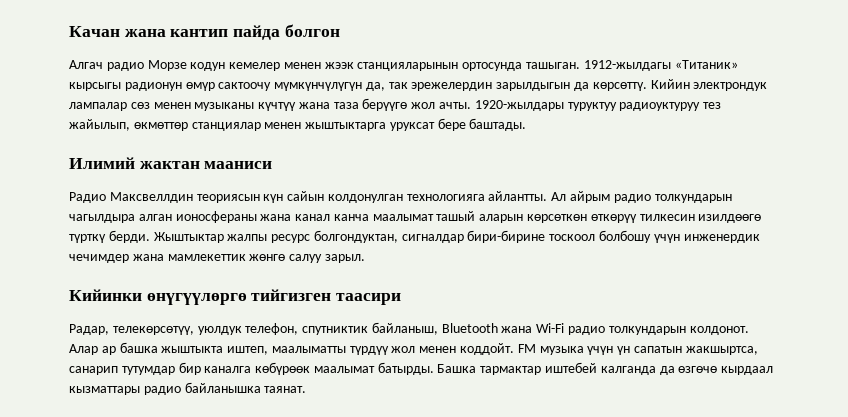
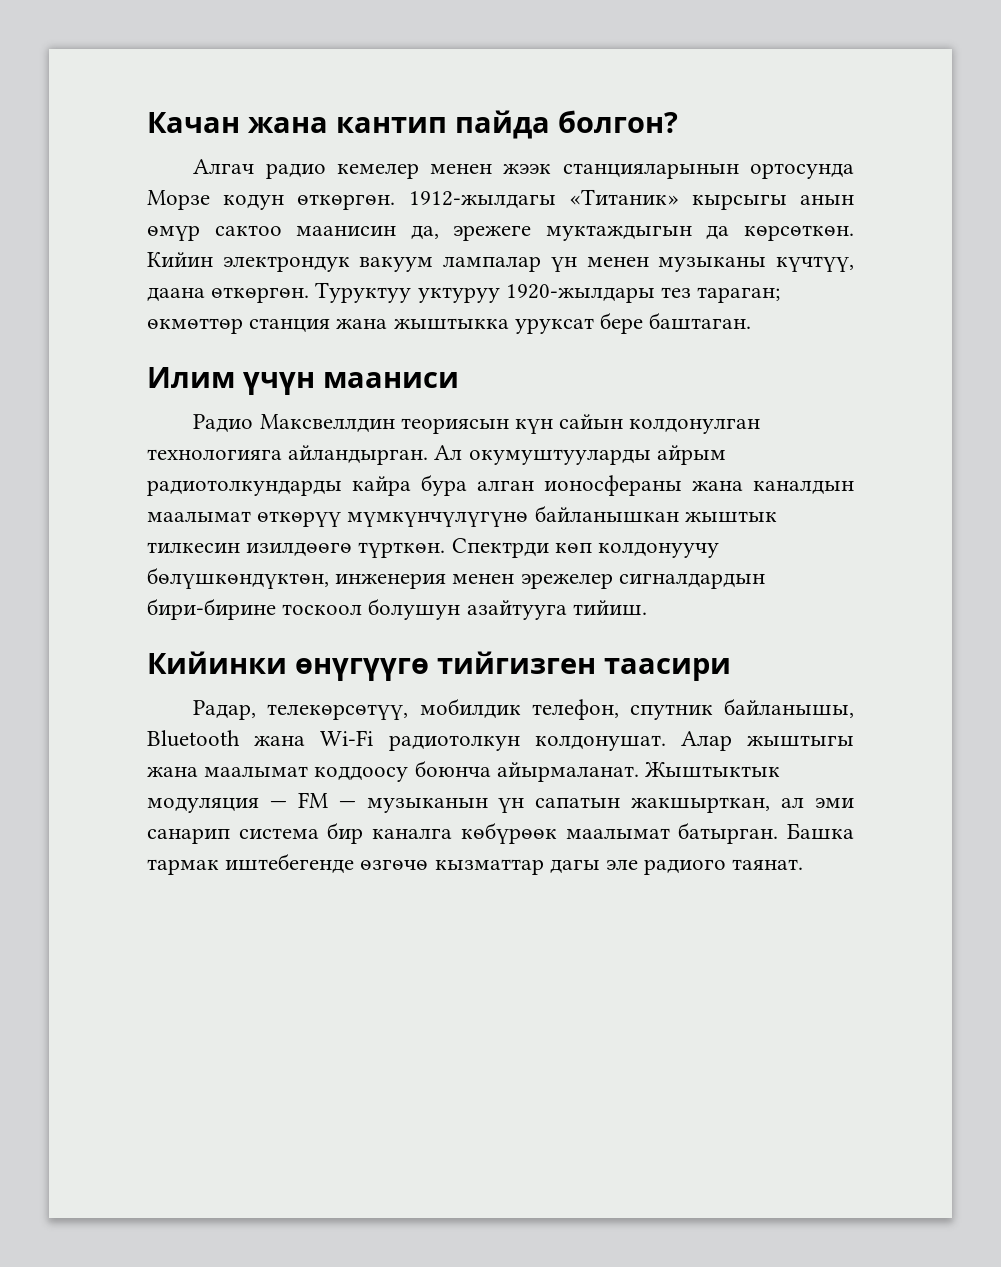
[284,24,340,37] болгон -> [558,110,678,133] болгон?
[147,60,226,71] Морзе кодун -> (326, 171) none
[526,60,738,71] [69,79,768,91] [69,98,722,111] [69,118,527,131] [69,157,200,169] ташыган. 1912-жылдагы «Титаник» кырсыгы радионун өмүр сактоочу мүмкүнчүлүгүн да, так эрежелердин зарылдыгын да көрсөттү. Кийин электрондук лампалар сөз менен музыканы күчтүү жана таза берүүгө жол ачты. 1920-жылдары туруктуу радиоуктуруу тез жайылып, өкмөттөр станциялар менен жыштыктарга уруксат бере баштады. // Илимий жактан -> [147,189,854,210] [147,225,854,241] [147,252,854,272] [147,282,781,303] [147,312,752,334] [147,367,315,395] Морзе кодун өткөргөн. 1912-жылдагы «Титаник» кырсыгы анын өмүр сактоо маанисин да, эрежеге муктаждыгын да көрсөткөн. Кийин электрондук вакуум лампалар үн менен музыканы күчтүү, даана өткөргөн. Туруктуу уктуруу 1920-жылдары тез тараган; өкмөттөр станция жана жыштыкка уруксат бере баштаган. // Илим үчүн
[488,191,732,203] [69,211,762,223] [69,230,760,243] [69,254,365,263] айлантты. Ал айрым радио толкундарын чагылдыра алган ионосфераны жана канал канча маалымат ташый аларын көрсөткөн өткөрүү тилкесин изилдөөгө түрткү берди. Жыштыктар жалпы ресурс болгондуктан, сигналдар бири-бирине тоскоол болбошу үчүн инженердик чечимдер жана мамлекеттик жөнгө салуу зарыл. -> [288,445,726,465] [147,474,854,496] [147,505,777,527] [147,538,720,558] [147,567,765,589] [147,598,647,620] айландырган. Ал окумуштууларды айрым радиотолкундарды кайра бура алган ионосфераны жана каналдын маалымат өткөрүү мүмкүнчүлүгүнө байланышкан жыштык тилкесин изилдөөгө түрткөн. Спектрди көп колдонуучу бөлүшкөндүктөн, инженерия менен эрежелер сигналдардын бири-бирине тоскоол болушун азайтууга тийиш.
[146,293,247,305] өнүгүүлөргө -> [295,658,429,681] өнүгүүгө
[197,322,749,335] [69,342,758,355] [69,362,774,375] [69,382,261,395] уюлдук телефон, спутниктик байланыш, Bluetooth жана Wi-Fi радио толкундарын колдонот. Алар ар башка жыштыкта иштеп, маалыматты түрдүү жол менен коддойт. FM музыка үчүн үн сапатын жакшыртса, санарип тутумдар бир каналга көбүрөөк маалымат батырды. Башка тармактар иштебей калганда да өзгөчө кырдаал кызматтары радио байланышка -> [419,698,854,720] [147,730,854,751] [147,760,781,782] [147,792,855,813] [147,822,854,844] [147,853,727,875] мобилдик телефон, спутник байланышы, Bluetooth жана Wi-Fi радиотолкун колдонушат. Алар жыштыгы жана маалымат коддоосу боюнча айырмаланат. Жыштыктык модуляция — FM — музыканын үн сапатын жакшырткан, ал эми санарип система бир каналга көбүрөөк маалымат батырган. Башка тармак иштебегенде өзгөчө кызматтар дагы эле радиого

